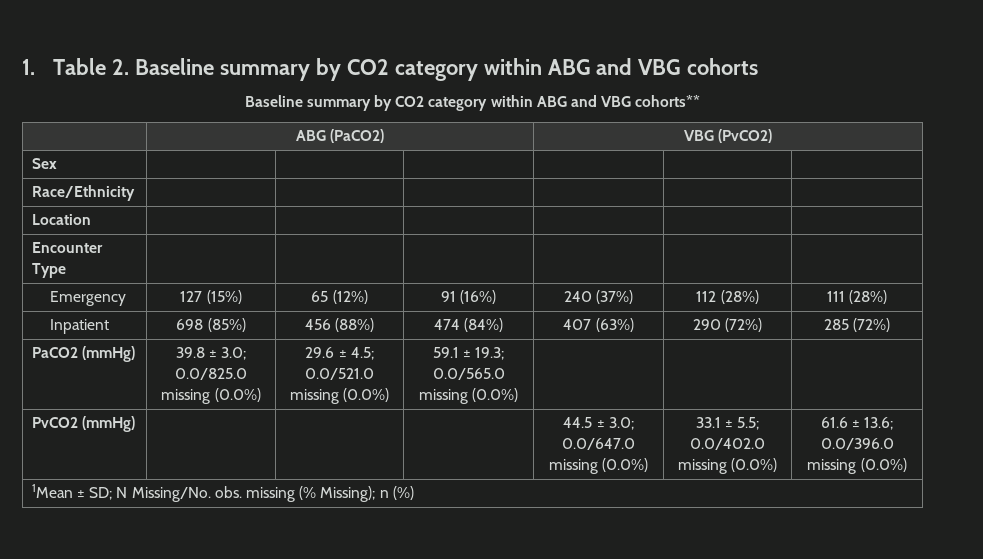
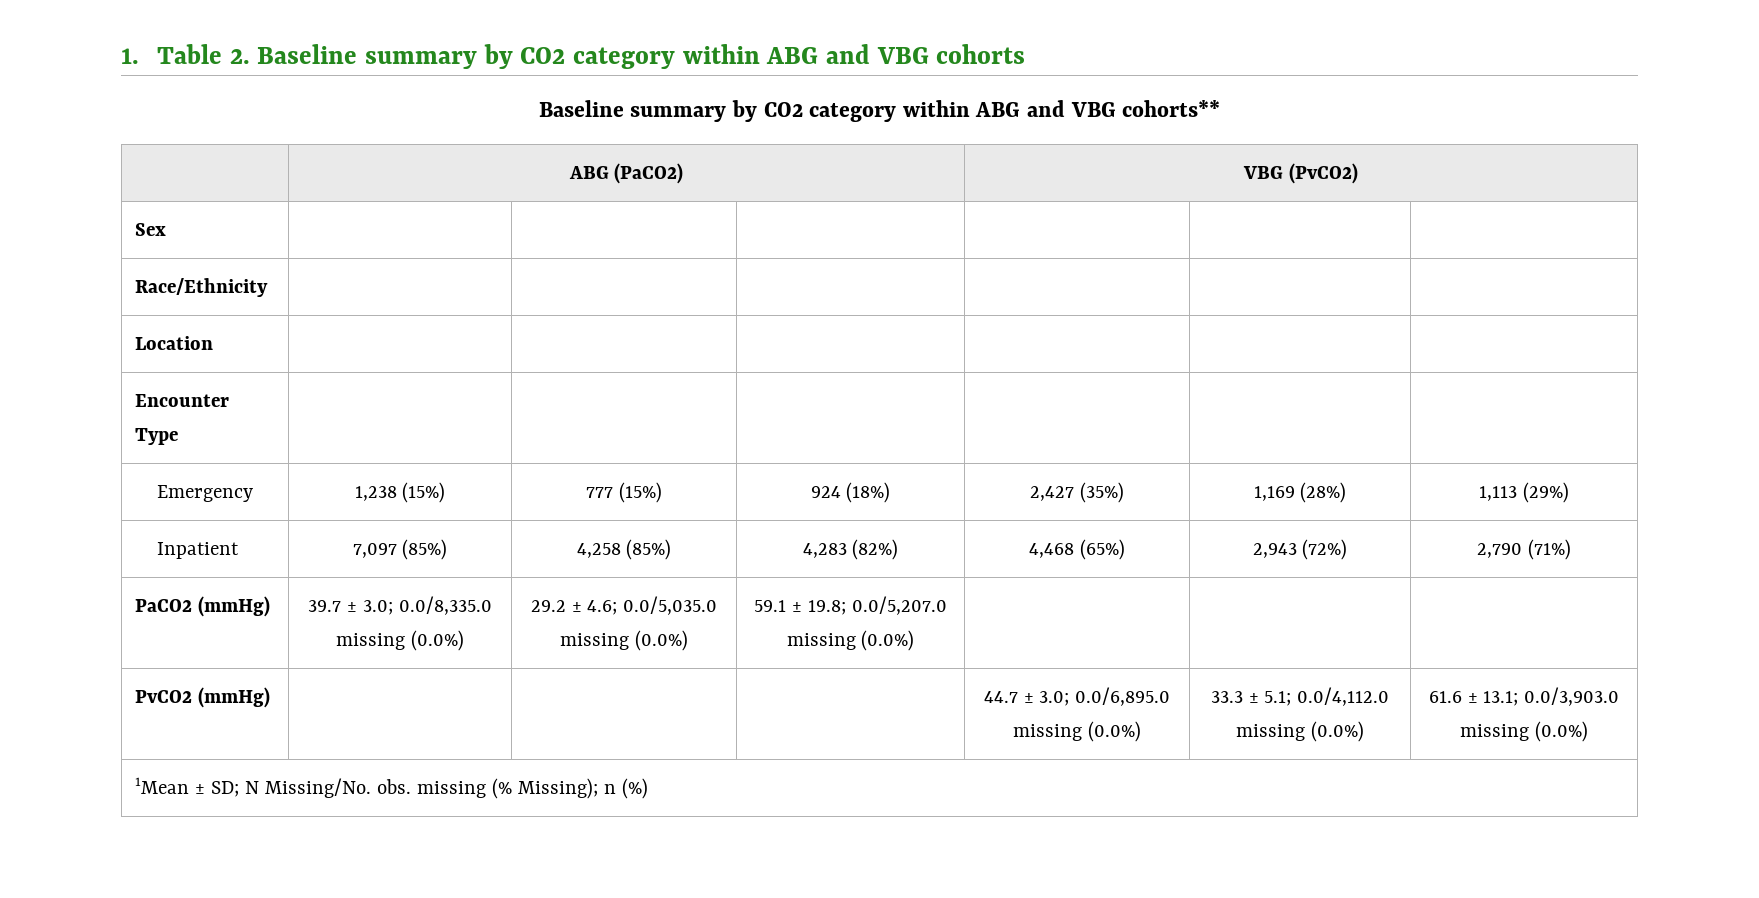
[180,290,242,304] [311,290,368,304] [440,290,497,304] [563,290,634,304] [696,291,717,302] 127 (15%) | 65 (12%) | 91 (16%) | 240 (37%) | 112 -> [354,482,446,503] [586,482,662,503] [810,482,891,503] [1030,482,1124,503] [1253,486,1295,501] 1,238 (15%) | 777 (15%) | 924 (18%) | 2,427 (35%) | 1,169
[826,290,888,304] 111 (28%) -> [1479,482,1569,503] 1,113 (29%)
[176,318,246,332] [304,318,375,332] [433,318,504,332] [563,318,634,332] [692,319,721,330] 698 (85%) | 456 (88%) | 474 (84%) | 407 (63%) | 290 -> [352,539,448,560] [576,539,672,560] [802,539,899,560] [1029,539,1125,560] [1252,543,1297,558] 7,097 (85%) | 4,258 (85%) | 4,283 (82%) | 4,468 (65%) | 2,943
[823,318,891,332] 285 (72%) -> [1477,539,1571,560] 2,790 (71%)
[175,347,247,360] [175,368,247,380] [161,388,261,404] [305,347,374,360] [305,368,374,380] 39.8 ± 3.0; 0.0/825.0 missing (0.0%) | 29.6 ± 4.5; 0.0/521.0 -> [308,596,492,615] [336,630,464,651] [530,596,718,615] 39.7 ± 3.0; 0.0/8,335.0 missing (0.0%) | 29.2 ± 4.6; 0.0/5,035.0
[475,347,505,360] [432,368,505,380] 19.3; 0.0/565.0 -> [807,596,947,615] 19.8; 0.0/5,207.0
[563,417,634,430] [562,438,635,450] [548,458,649,474] [695,417,760,430] [690,438,765,450] 44.5 ± 3.0; 0.0/647.0 missing (0.0%) | 33.1 ± 5.5; 0.0/402.0 -> [983,687,1171,706] [1013,721,1141,742] [1210,687,1390,706] 44.7 ± 3.0; 0.0/6,895.0 missing (0.0%) | 33.3 ± 5.1; 0.0/4,112.0
[864,417,894,430] [820,438,894,450] 13.6; 0.0/396.0 -> [1483,687,1620,706] 13.1; 0.0/3,903.0

